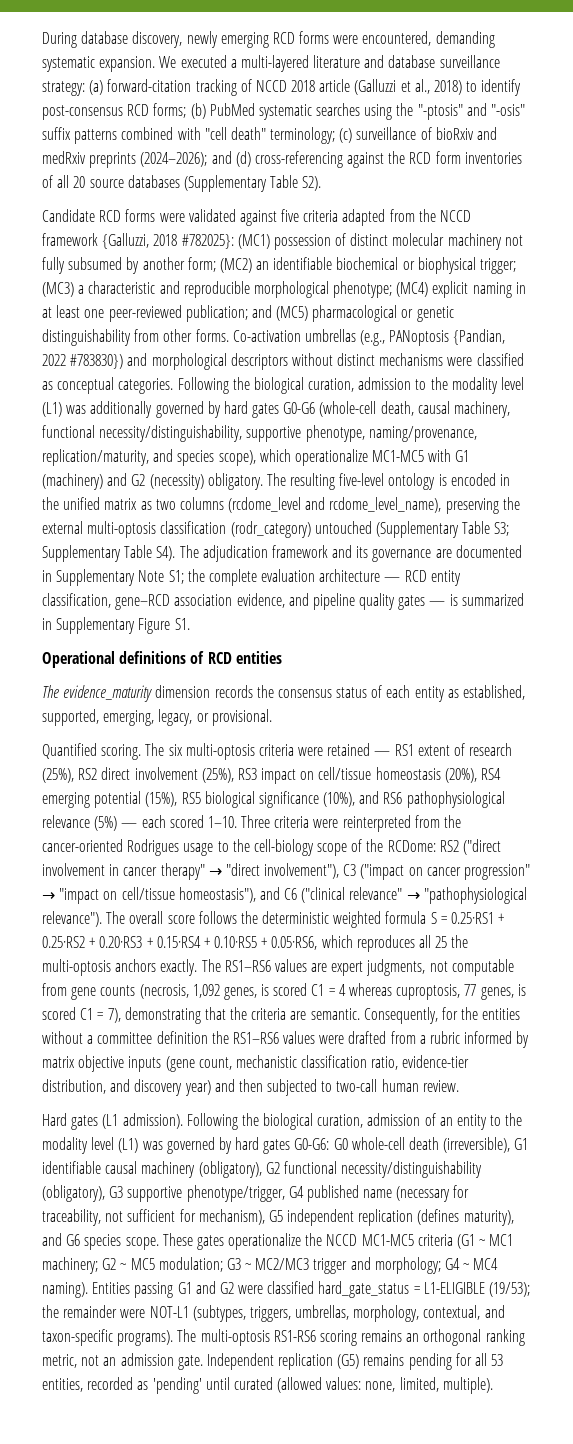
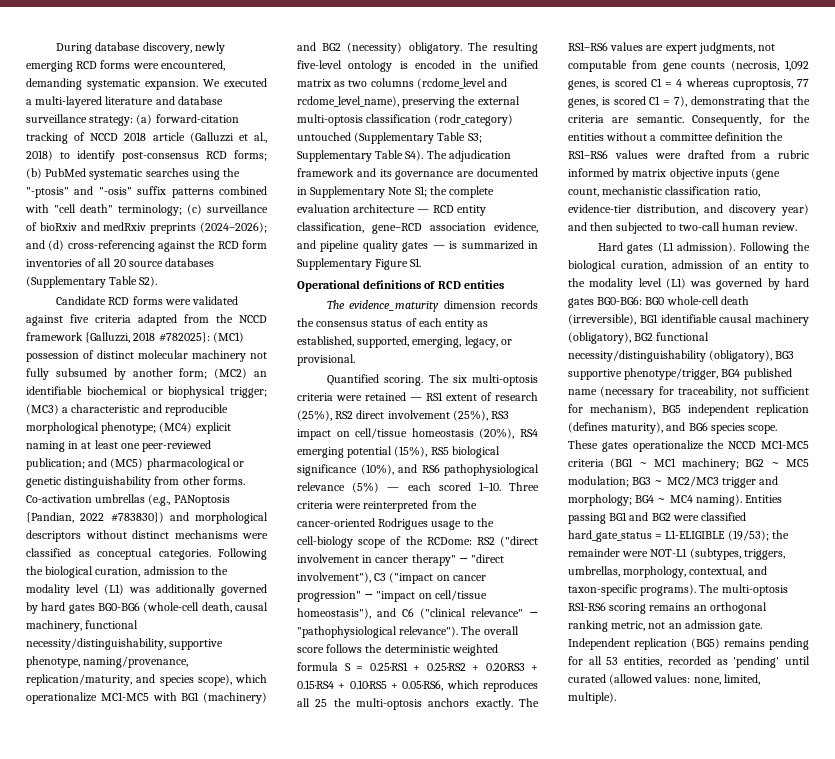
[283,402,316,414] G0-G6 -> [98,602,140,611] BG0-BG6
[455,450,470,462] G1 -> [181,692,200,701] BG1
[131,474,146,486] G2 -> [322,43,342,51] BG2
[294,1138,348,1150] G0-G6: G0 -> [597,296,665,305] BG0-BG6: BG0
[514,1138,529,1150] G1 -> [639,314,658,323] BG1
[265,1162,280,1174] G2 -> [634,333,654,341] BG2
[109,1186,124,1198] G3 -> [775,351,795,359] BG3
[288,1186,304,1198] G4 -> [721,369,741,377] BG4
[268,1210,283,1222] G5 -> [662,405,681,413] BG5
[66,1234,81,1246] G6 -> [688,422,708,431] BG6
[457,1234,476,1249] (G1 -> [610,458,634,469] (BG1
[102,1258,117,1270] G2 -> [745,459,765,467] BG2
[226,1258,241,1270] G3 -> [632,477,652,485] BG3
[445,1258,461,1270] G4 -> [635,495,655,503] BG4
[177,1281,234,1294] G1 and G2 -> [609,512,671,521] BG1 and BG2
[337,1354,360,1369] (G5) -> [691,638,720,649] (BG5)

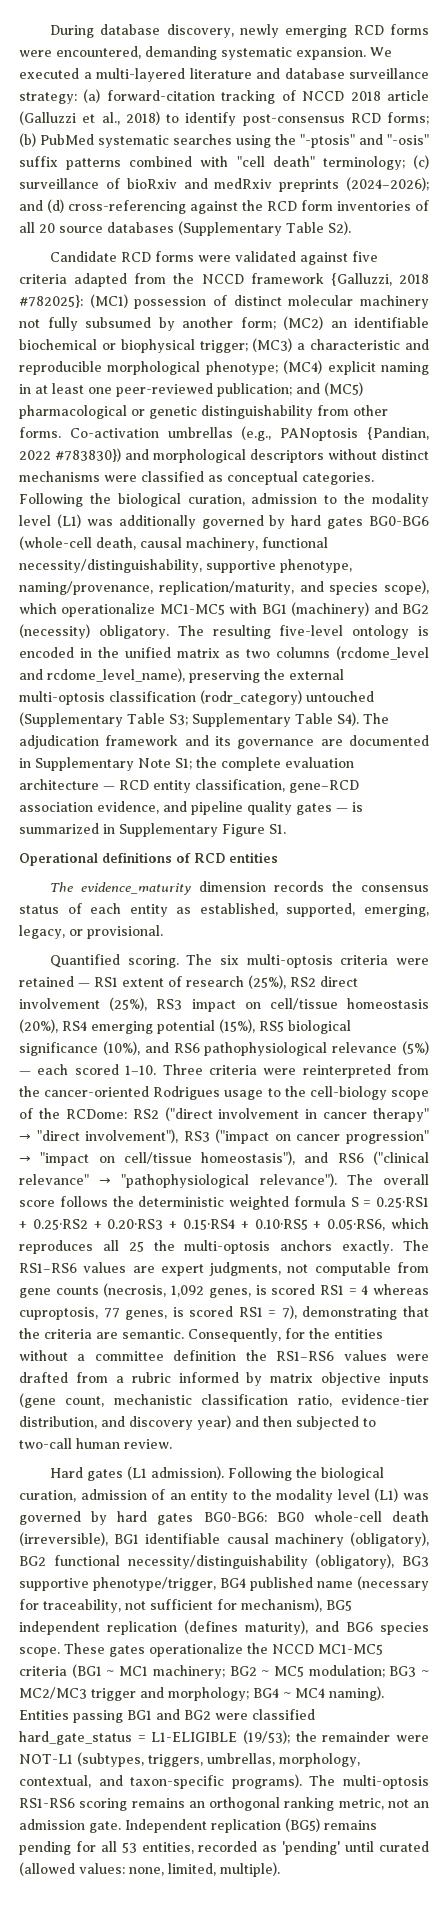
[374,573,387,581] C3 -> [183,1131,210,1142] RS3
[402,608,414,617] C6 -> [337,1153,364,1163] RS6
[650,78,662,87] C1 -> [319,1285,344,1295] RS1
[649,96,661,105] C1 -> [238,1307,263,1317] RS1

